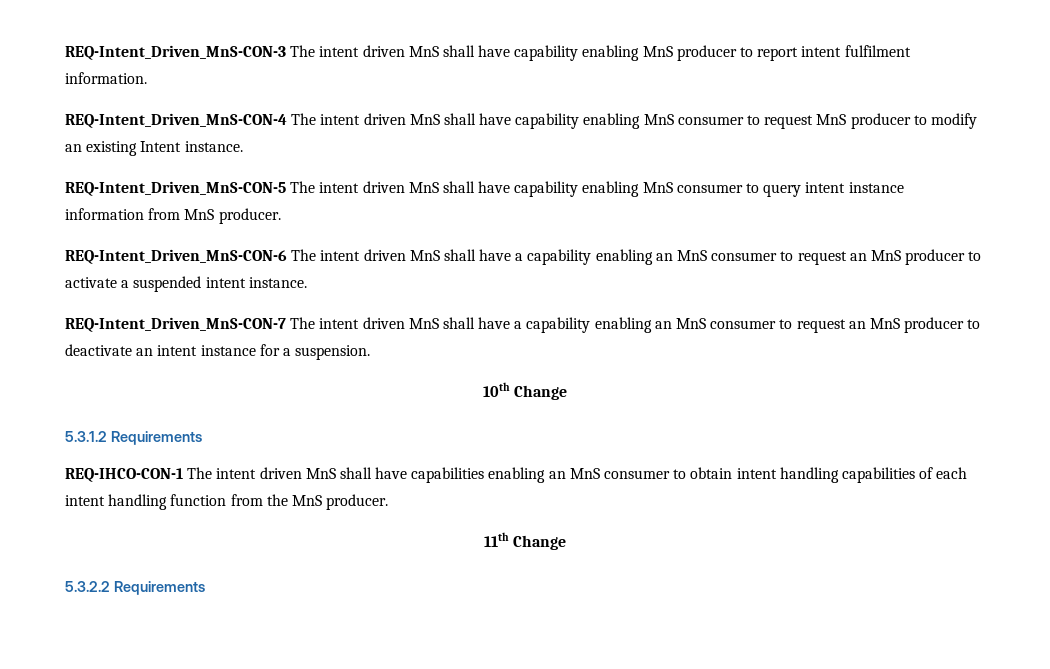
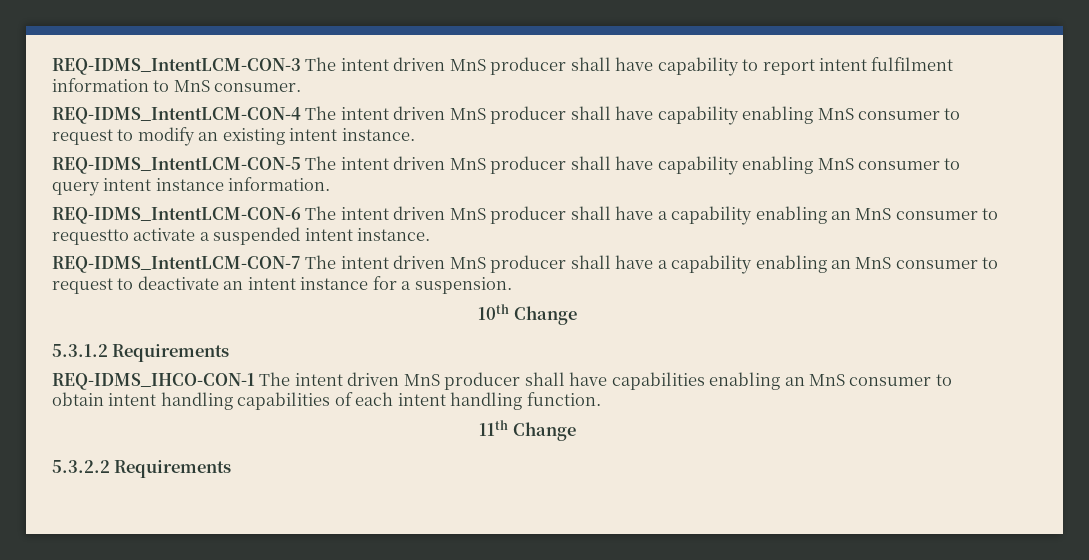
[65,45,737,61] REQ-Intent_Driven_MnS-CON-3 The intent driven MnS shall have capability enabling MnS producer -> [52,57,739,76] REQ-IDMS_IntentLCM-CON-3 The intent driven MnS producer shall have capability
[65,72,147,84] [65,113,440,128] information. // REQ-Intent_Driven_MnS-CON-4 The intent driven MnS -> [52,78,302,92] [52,106,567,124] information to MnS consumer. // REQ-IDMS_IntentLCM-CON-4 The intent driven MnS producer
[816,113,911,129] MnS producer -> (113, 137) none
[140,141,243,152] [65,181,439,196] Intent instance. // REQ-Intent_Driven_MnS-CON-5 The intent driven MnS -> [289,128,415,141] [52,156,567,174] intent instance. // REQ-IDMS_IntentLCM-CON-5 The intent driven MnS producer
[65,208,281,224] [65,249,440,264] information from MnS producer. // REQ-Intent_Driven_MnS-CON-6 The intent driven MnS -> [228,177,331,191] [52,206,999,225] [52,227,431,245] [52,255,567,273] information. // REQ-IDMS_IntentLCM-CON-6 The intent driven MnS producer shall have a capability enabling an MnS consumer to requestto activate a suspended intent instance. // REQ-IDMS_IntentLCM-CON-7 The intent driven MnS producer
[849,249,982,265] [65,276,307,292] [65,317,965,333] an MnS producer to activate a suspended intent instance. // REQ-Intent_Driven_MnS-CON-7 The intent driven MnS shall have a capability enabling an MnS consumer to request an MnS producer -> (113, 286) none
[65,467,336,482] REQ-IHCO-CON-1 The intent driven MnS -> [52,372,521,390] REQ-IDMS_IHCO-CON-1 The intent driven MnS producer
[170,494,389,510] function from the MnS producer. -> [526,392,601,406] function.

